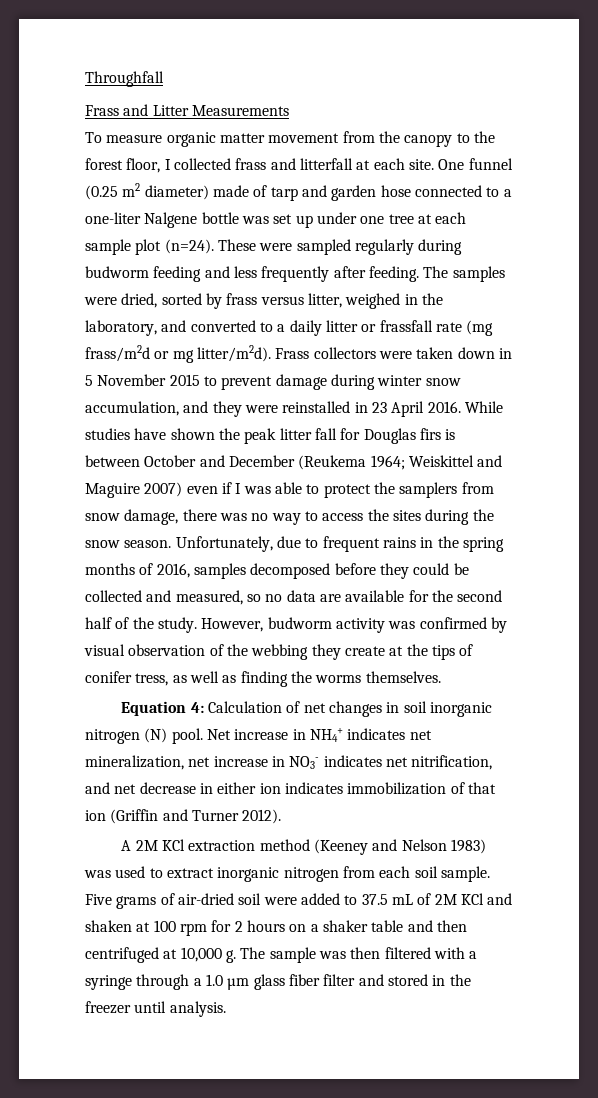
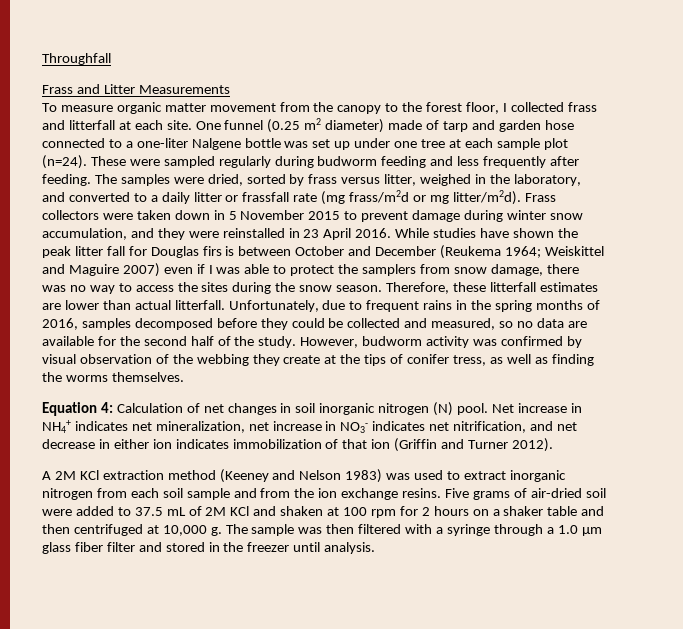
(172, 544) none -> [386,282,598,294] [42,300,225,310] Therefore, these litterfall estimates are lower than actual litterfall.
[440,866,490,882] sample. -> [186,488,442,500] sample and from the ion exchange resins.

